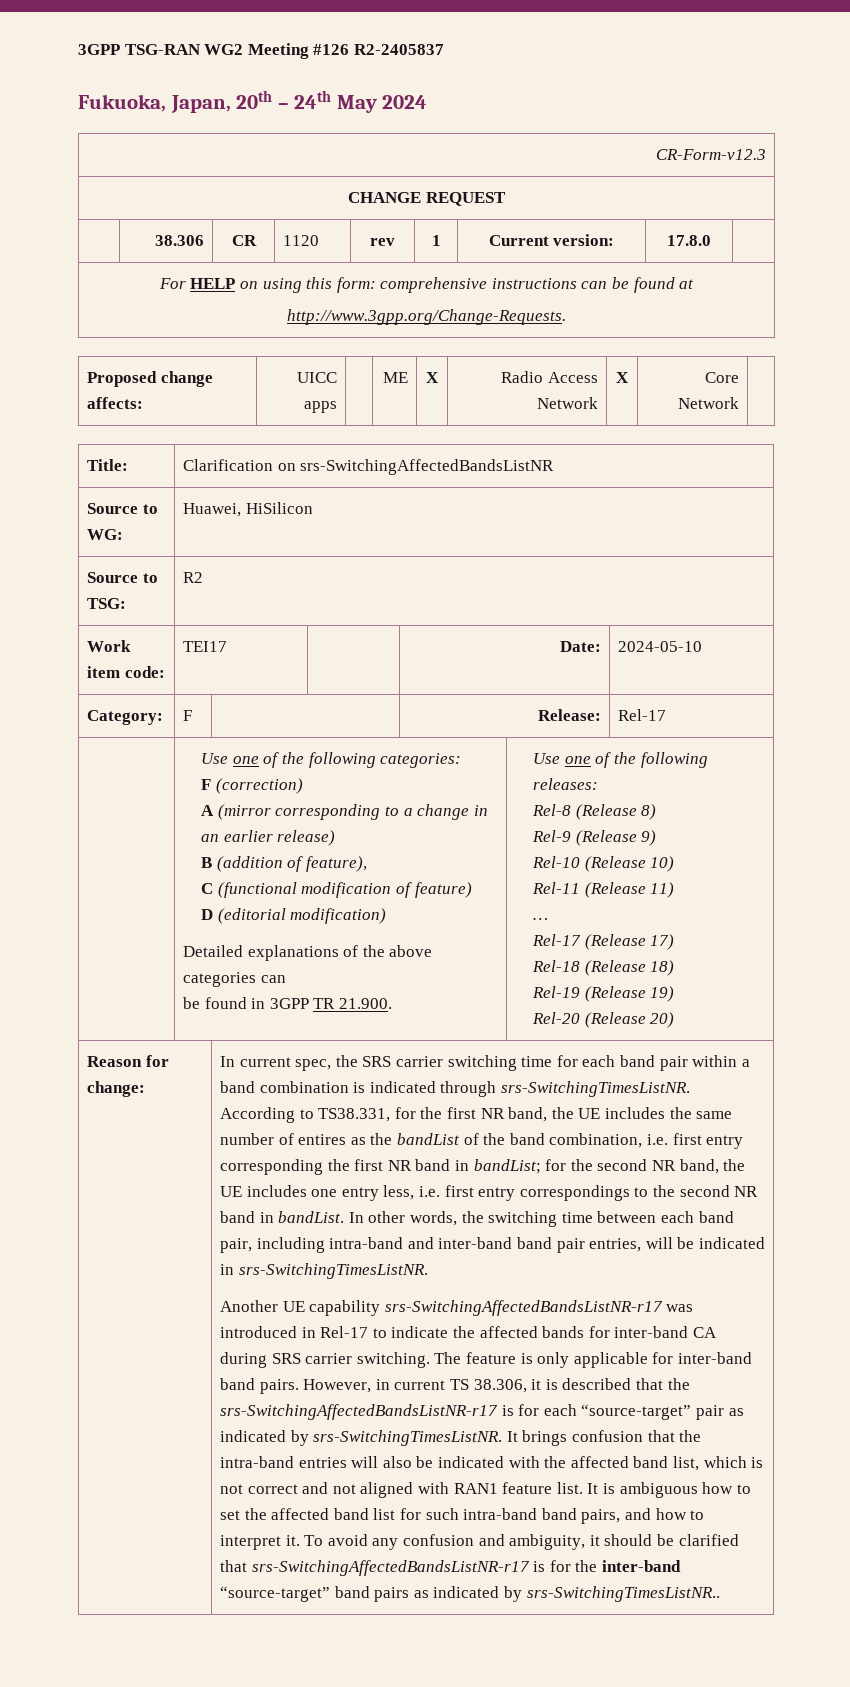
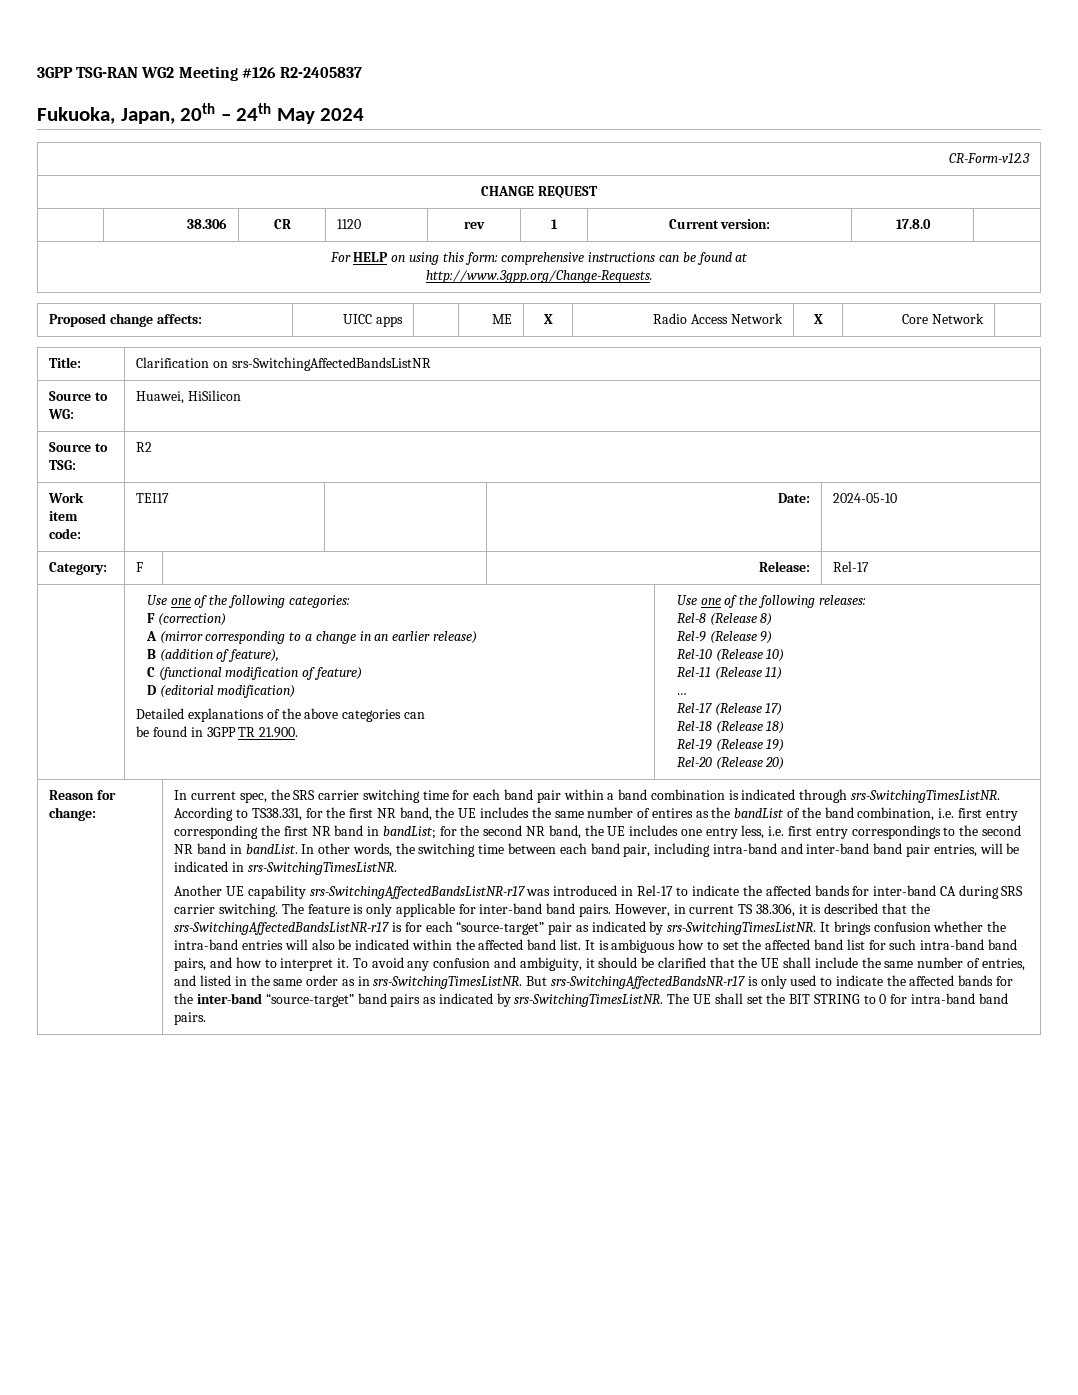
[647,1430,675,1442] that -> [933,921,984,932] whether
[508,1456,764,1471] [220,1482,553,1498] with the affected band list, which is not correct and not aligned with RAN1 feature -> [411,939,557,950] within the affected band
[251,1560,546,1576] srs-SwitchingAffectedBandsListNR-r17 is -> [738,957,1025,971] [174,975,994,989] the UE shall include the same number of entries, and listed in the same order as in srs-SwitchingTimesListNR. But srs-SwitchingAffectedBandsNR-r17 is only used to indicate the affected bands
[526,1586,720,1602] srs-SwitchingTimesListNR.. -> [514,993,1008,1007] [174,1012,207,1025] srs-SwitchingTimesListNR. The UE shall set the BIT STRING to 0 for intra-band band pairs.

